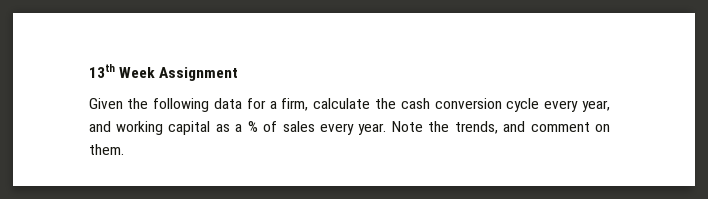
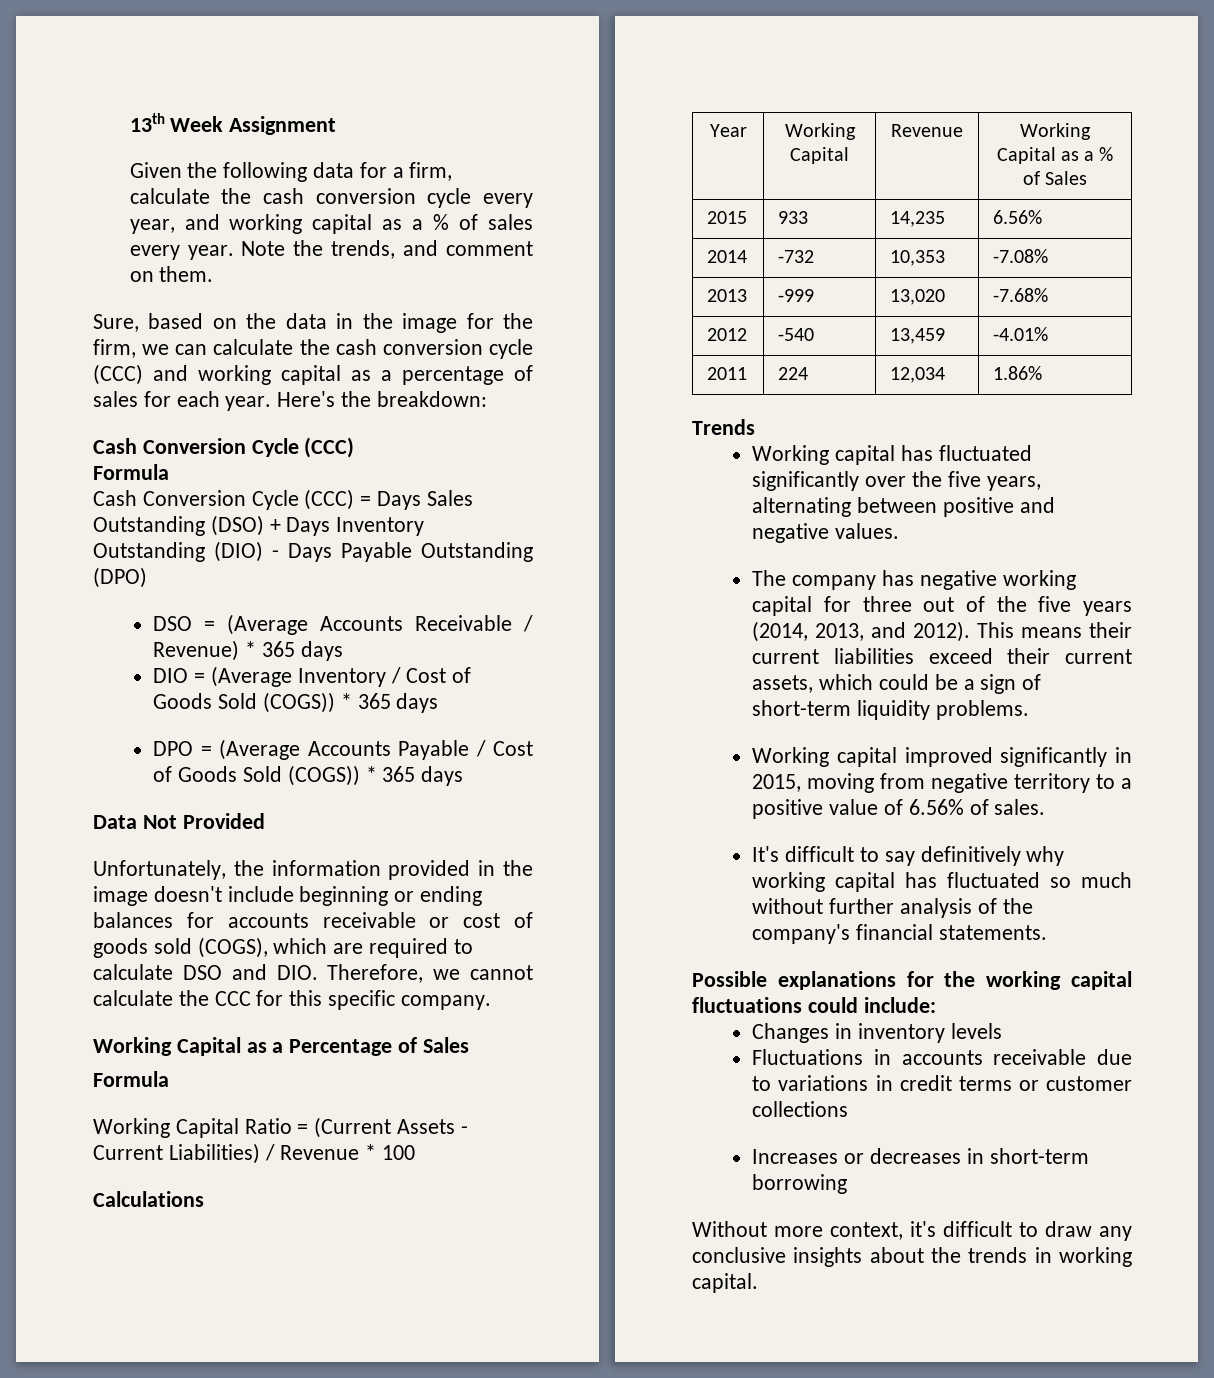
(124, 149) none -> [93,313,534,333] [93,339,533,359] [93,364,533,385] [93,391,487,411] [93,437,355,458] [93,464,169,480] [93,489,473,510] [93,515,425,536] [93,541,533,562] [93,567,147,588] [153,614,533,635] [153,640,343,661] [153,666,472,687] [153,692,439,713] [153,739,533,760] [153,765,464,786] [93,813,265,829] [93,860,533,880] [93,886,483,906] [93,912,533,928] [93,937,473,958] [93,964,533,983] [93,990,491,1010] [93,1037,469,1056] [93,1071,169,1087] [93,1117,468,1138] [93,1143,416,1164] [93,1191,204,1207] [709,124,747,137] [784,123,856,140] [790,147,849,164] [891,124,963,137] [1020,123,1091,140] [996,147,1114,164] [1022,171,1088,185] [707,211,748,224] [778,211,809,224] [890,211,946,227] [993,210,1043,224] [707,250,748,263] [778,250,815,263] [890,250,946,266] [993,249,1049,263] [707,289,748,302] [778,289,815,302] [890,289,946,305] [993,288,1049,302] [707,328,748,341] [778,328,815,341] [890,328,946,344] [993,327,1049,341] [707,367,748,380] [778,367,809,380] [890,367,946,383] [993,366,1043,380] [692,419,755,435] [752,445,1032,465] [752,471,1041,491] [752,497,1055,517] [752,523,900,543] [752,570,1076,590] [752,596,1132,616] [752,621,1132,642] [752,648,1132,664] [752,674,1042,694] [752,700,1029,720] [752,747,1132,767] [752,773,1132,793] [752,799,1046,819] [752,846,1065,866] [752,872,1132,892] [752,898,1033,918] [752,924,1047,944] [692,971,1132,990] [692,997,936,1013] [752,1023,1002,1043] [752,1049,1132,1065] [752,1075,1132,1091] [752,1101,849,1117] [752,1148,1089,1164] [752,1174,848,1194] [692,1221,1132,1241] [692,1247,1132,1267] [692,1273,758,1293] // Sure, based on the data in the image for the firm, we can calculate the cash conversion cycle (CCC) and working capital as a percentage of sales for each year. Here's the breakdown: // Cash Conversion Cycle (CCC) // Formula // Cash Conversion Cycle (CCC) = Days Sales Outstanding (DSO) + Days Inventory Outstanding (DIO) - Days Payable Outstanding (DPO) // DSO = (Average Accounts Receivable / Revenue) * 365 days // DIO = (Average Inventory / Cost of Goods Sold (COGS)) * 365 days // DPO = (Average Accounts Payable / Cost of Goods Sold (COGS)) * 365 days // Data Not Provided // Unfortunately, the information provided in the image doesn't include beginning or ending balances for accounts receivable or cost of goods sold (COGS), which are required to calculate DSO and DIO. Therefore, we cannot calculate the CCC for this specific company. // Working Capital as a Percentage of Sales // Formula // Working Capital Ratio = (Current Assets - Current Liabilities) / Revenue * 100 // Calculations // Year | Working Capital | Revenue | Working Capital as a % of Sales // 2015 | 933 | 14,235 | 6.56% // 2014 | -732 | 10,353 | -7.08% // 2013 | -999 | 13,020 | -7.68% // 2012 | -540 | 13,459 | -4.01% // 2011 | 224 | 12,034 | 1.86% // Trends // Working capital has fluctuated significantly over the five years, alternating between positive and negative values. // The company has negative working capital for three out of the five years (2014, 2013, and 2012). This means their current liabilities exceed their current assets, which could be a sign of short-term liquidity problems. // Working capital improved significantly in 2015, moving from negative territory to a positive value of 6.56% of sales. // It's difficult to say definitively why working capital has fluctuated so much without further analysis of the company's financial statements. // Possible explanations for the working capital fluctuations could include: // Changes in inventory levels // Fluctuations in accounts receivable due to variations in credit terms or customer collections // Increases or decreases in short-term borrowing // Without more context, it's difficult to draw any conclusive insights about the trends in working capital.

